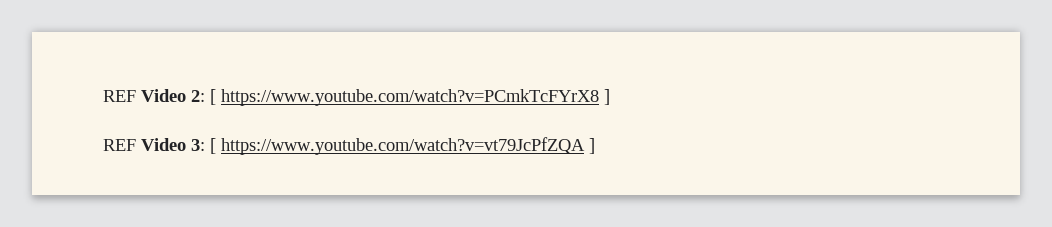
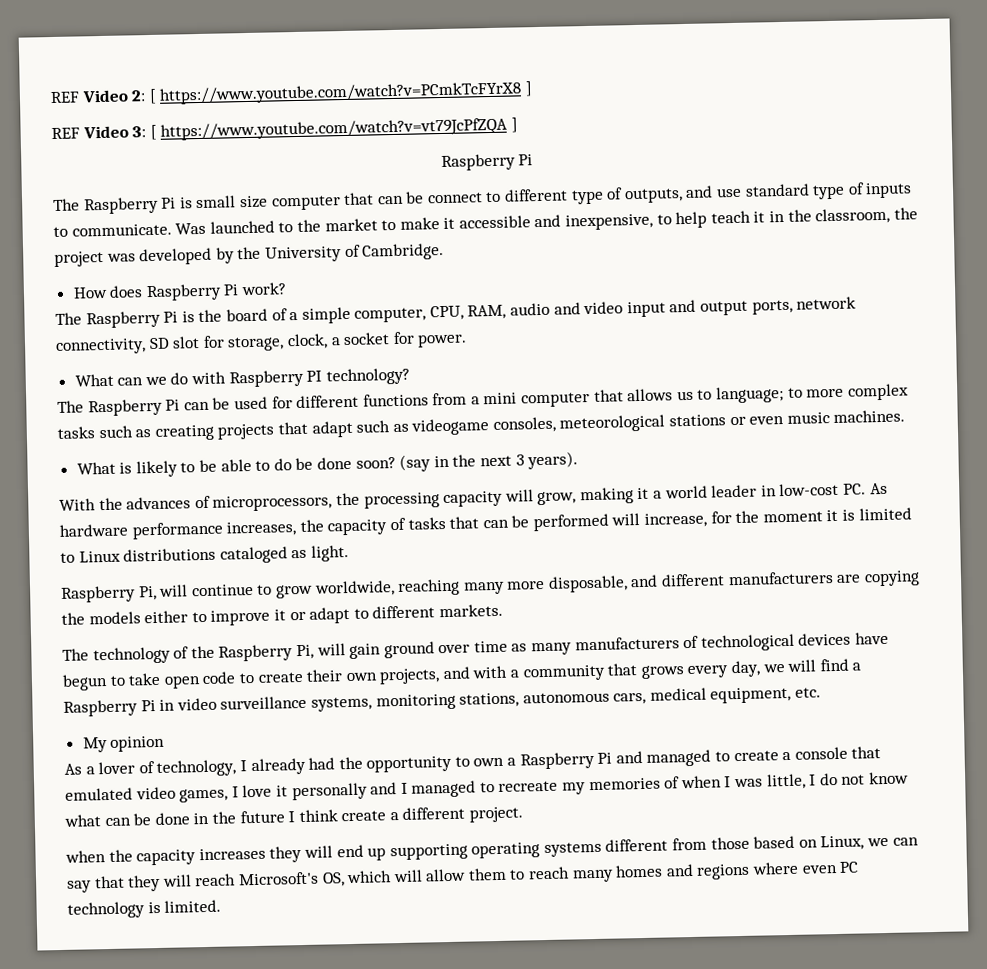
(595, 146) none -> [440,153,534,172] [53,182,913,215] [53,207,918,238] [54,242,445,267] [72,282,288,302] [55,296,857,329] [55,331,468,355] [74,367,410,388] [57,383,909,417] [57,409,906,441] [76,451,579,478] [59,482,888,512] [59,507,912,540] [60,545,349,564] [61,570,920,603] [61,603,503,626] [62,631,890,665] [62,658,862,691] [63,686,822,717] [82,735,166,753] [64,746,882,777] [65,771,909,803] [64,806,524,827] [65,835,919,866] [67,861,860,893] [67,899,222,919] // Raspberry Pi // The Raspberry Pi is small size computer that can be connect to different type of outputs, and use standard type of inputs to communicate. Was launched to the market to make it accessible and inexpensive, to help teach it in the classroom, the project was developed by the University of Cambridge. // How does Raspberry Pi work? // The Raspberry Pi is the board of a simple computer, CPU, RAM, audio and video input and output ports, network connectivity, SD slot for storage, clock, a socket for power. // What can we do with Raspberry PI technology? // The Raspberry Pi can be used for different functions from a mini computer that allows us to language; to more complex tasks such as creating projects that adapt such as videogame consoles, meteorological stations or even music machines. // What is likely to be able to do be done soon? (say in the next 3 years). // With the advances of microprocessors, the processing capacity will grow, making it a world leader in low-cost PC. As hardware performance increases, the capacity of tasks that can be performed will increase, for the moment it is limited to Linux distributions cataloged as light. // Raspberry Pi, will continue to grow worldwide, reaching many more disposable, and different manufacturers are copying the models either to improve it or adapt to different markets. // The technology of the Raspberry Pi, will gain ground over time as many manufacturers of technological devices have begun to take open code to create their own projects, and with a community that grows every day, we will find a Raspberry Pi in video surveillance systems, monitoring stations, autonomous cars, medical equipment, etc. // My opinion // As a lover of technology, I already had the opportunity to own a Raspberry Pi and managed to create a console that emulated video games, I love it personally and I managed to recreate my memories of when I was little, I do not know what can be done in the future I think create a different project. // when the capacity increases they will end up supporting operating systems different from those based on Linux, we can say that they will reach Microsoft's OS, which will allow them to reach many homes and regions where even PC technology is limited.

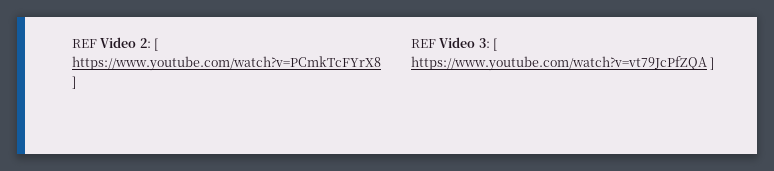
[440,153,534,172] [53,182,913,215] [53,207,918,238] [54,242,445,267] [72,282,288,302] [55,296,857,329] [55,331,468,355] [74,367,410,388] [57,383,909,417] [57,409,906,441] [76,451,579,478] [59,482,888,512] [59,507,912,540] [60,545,349,564] [61,570,920,603] [61,603,503,626] [62,631,890,665] [62,658,862,691] [63,686,822,717] [82,735,166,753] [64,746,882,777] [65,771,909,803] [64,806,524,827] [65,835,919,866] [67,861,860,893] [67,899,222,919] // Raspberry Pi // The Raspberry Pi is small size computer that can be connect to different type of outputs, and use standard type of inputs to communicate. Was launched to the market to make it accessible and inexpensive, to help teach it in the classroom, the project was developed by the University of Cambridge. // How does Raspberry Pi work? // The Raspberry Pi is the board of a simple computer, CPU, RAM, audio and video input and output ports, network connectivity, SD slot for storage, clock, a socket for power. // What can we do with Raspberry PI technology? // The Raspberry Pi can be used for different functions from a mini computer that allows us to language; to more complex tasks such as creating projects that adapt such as videogame consoles, meteorological stations or even music machines. // What is likely to be able to do be done soon? (say in the next 3 years). // With the advances of microprocessors, the processing capacity will grow, making it a world leader in low-cost PC. As hardware performance increases, the capacity of tasks that can be performed will increase, for the moment it is limited to Linux distributions cataloged as light. // Raspberry Pi, will continue to grow worldwide, reaching many more disposable, and different manufacturers are copying the models either to improve it or adapt to different markets. // The technology of the Raspberry Pi, will gain ground over time as many manufacturers of technological devices have begun to take open code to create their own projects, and with a community that grows every day, we will find a Raspberry Pi in video surveillance systems, monitoring stations, autonomous cars, medical equipment, etc. // My opinion // As a lover of technology, I already had the opportunity to own a Raspberry Pi and managed to create a console that emulated video games, I love it personally and I managed to recreate my memories of when I was little, I do not know what can be done in the future I think create a different project. // when the capacity increases they will end up supporting operating systems different from those based on Linux, we can say that they will reach Microsoft's OS, which will allow them to reach many homes and regions where even PC technology is limited. -> (715, 63) none

